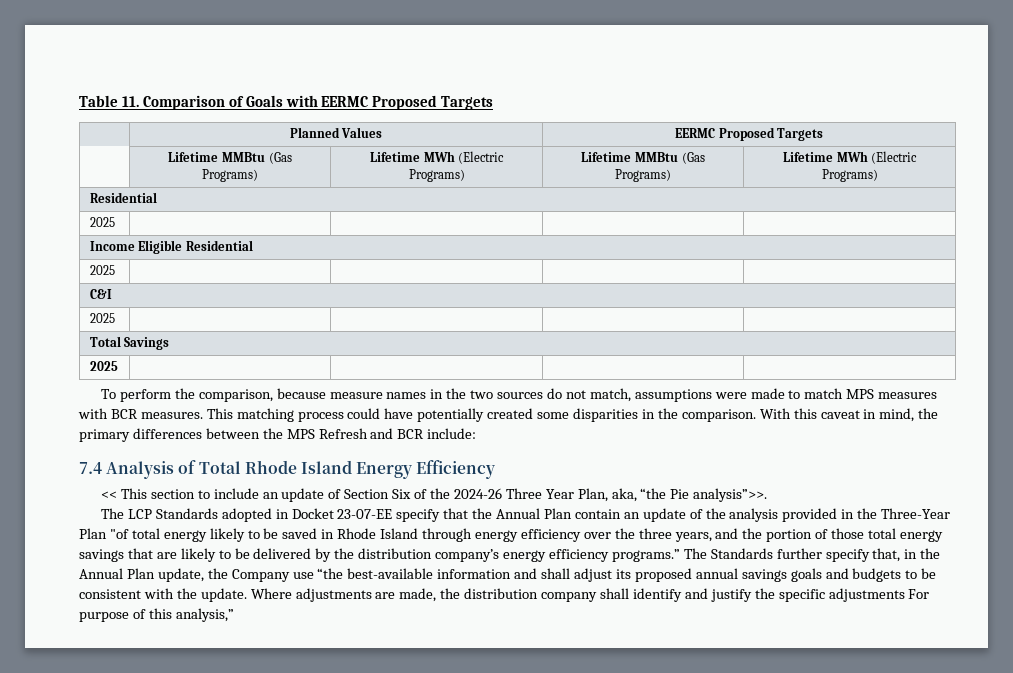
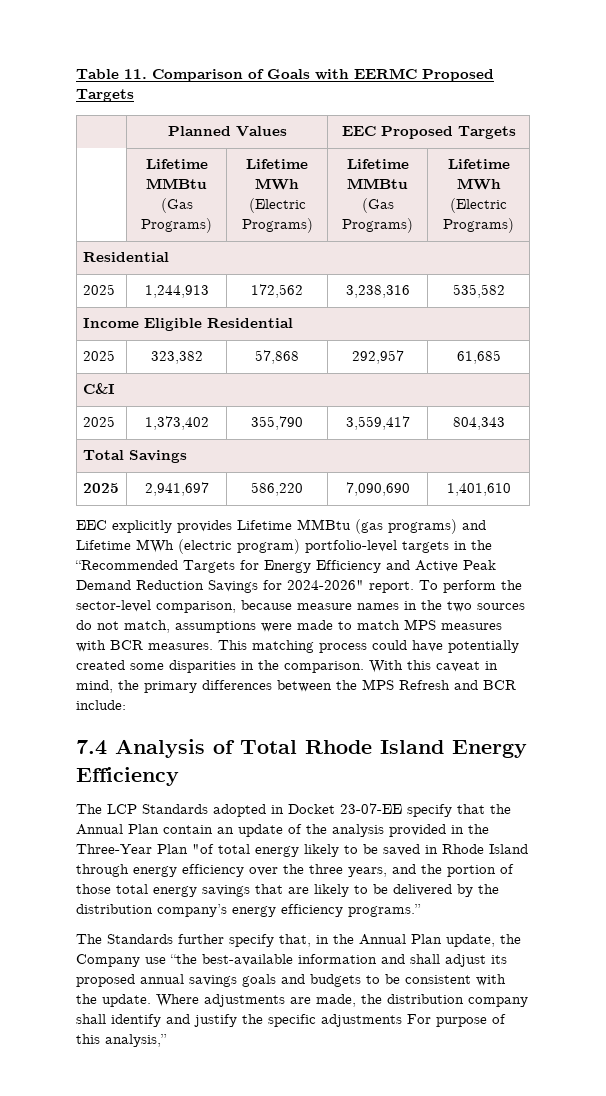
[674,128,715,138] EERMC -> [341,126,376,136] EEC
(115, 222) | | | -> [144,285,209,298] [251,284,303,298] [345,285,410,298] [452,284,505,298] 1,244,913 | 172,562 | 3,238,316 | 535,582
[89,289,112,299] [89,313,115,323] [89,336,170,350] [89,361,118,371] | | | // C&I // 2025 | | | | // Total Savings // 2025 | | | | // -> [150,351,203,364] [255,350,299,364] [351,350,404,364] [456,350,501,364] [82,383,115,394] [82,416,115,427] [144,416,209,430] [251,416,303,430] [345,416,410,430] [452,417,505,430] [82,450,187,463] [82,483,119,493] [144,482,209,496] [251,482,303,496] [345,482,410,496] [446,483,511,496] [76,519,486,534] [76,539,492,554] [75,560,496,573] [76,580,414,593] 323,382 | 57,868 | 292,957 | 61,685 // C&I // 2025 | 1,373,402 | 355,790 | 3,559,417 | 804,343 // Total Savings // 2025 | 2,941,697 | 586,220 | 7,090,690 | 1,401,610 // EEC explicitly provides Lifetime MMBtu (gas programs) and Lifetime MWh (electric program) portfolio-level targets in the “Recommended Targets for Energy Efficiency and Active Peak Demand Reduction Savings for 2024-2026" report.
(195, 393) none -> [76,600,151,612] sector-level
[100,488,768,502] // << This section to include an update of Section Six of the 2024-26 Three Year Plan, aka, “the Pie analysis”>>. -> (179, 776) none
(680, 555) none -> (421, 910) //

